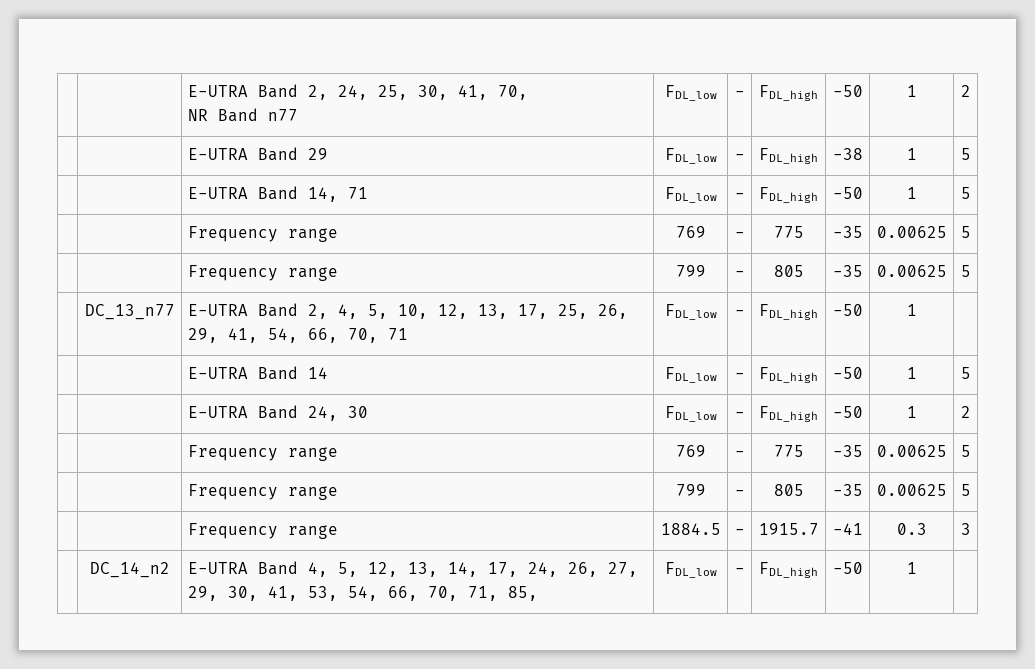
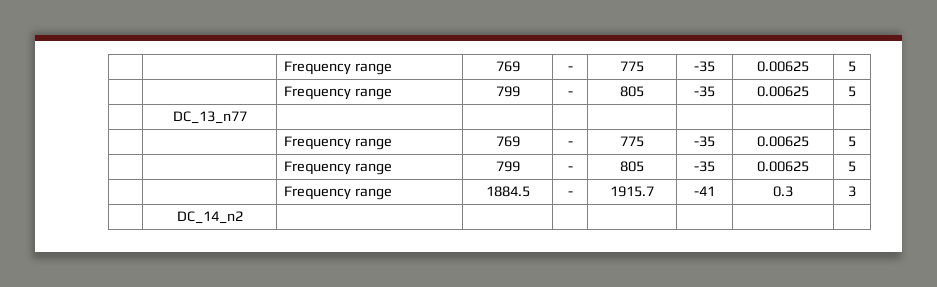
[187,84,528,100] [187,108,298,122] [664,85,717,101] [734,91,745,97] [759,85,818,101] [832,85,863,97] [906,85,917,97] [960,85,971,97] [187,147,328,161] [664,148,717,164] [734,154,745,160] [759,148,818,164] [832,148,863,160] [906,148,917,160] [960,148,971,160] [187,186,368,202] [664,187,717,203] [734,193,745,199] [759,187,818,203] [832,187,863,199] [906,187,917,199] [960,187,971,199] | | E-UTRA Band 2, 24, 25, 30, 41, 70, // NR Band n77 | FDL_low | - | FDL_high | -50 | 1 | 2 // | | E-UTRA Band 29 | FDL_low | - | FDL_high | -38 | 1 | 5 // | | E-UTRA Band 14, 71 | FDL_low | - | FDL_high | -50 | 1 | 5 // | -> (283, 68) |
[187,303,628,319] [187,328,408,343] [664,304,717,320] [734,310,745,316] [759,304,818,320] [832,304,863,316] [906,304,917,316] [187,366,328,380] [664,367,717,383] [734,373,745,379] [759,367,818,383] [832,367,863,379] [906,367,917,379] [960,367,971,379] [187,405,368,421] [664,406,717,422] [734,412,745,418] [759,406,818,422] [832,406,863,418] [906,406,917,418] [960,406,971,418] E-UTRA Band 2, 4, 5, 10, 12, 13, 17, 25, 26, 29, 41, 54, 66, 70, 71 | FDL_low | - | FDL_high | -50 | 1 | // | | E-UTRA Band 14 | FDL_low | - | FDL_high | -50 | 1 | 5 // | | E-UTRA Band 24, 30 | FDL_low | - | FDL_high | -50 | 1 | 2 -> (247, 117) | | | | | |
[187,561,638,577] [187,586,538,601] [664,562,717,578] [734,568,745,574] [759,562,818,578] [832,562,863,574] [906,562,917,574] E-UTRA Band 4, 5, 12, 13, 14, 17, 24, 26, 27, 29, 30, 41, 53, 54, 66, 70, 71, 85, | FDL_low | - | FDL_high | -50 | 1 -> (243, 217) | | | | |

